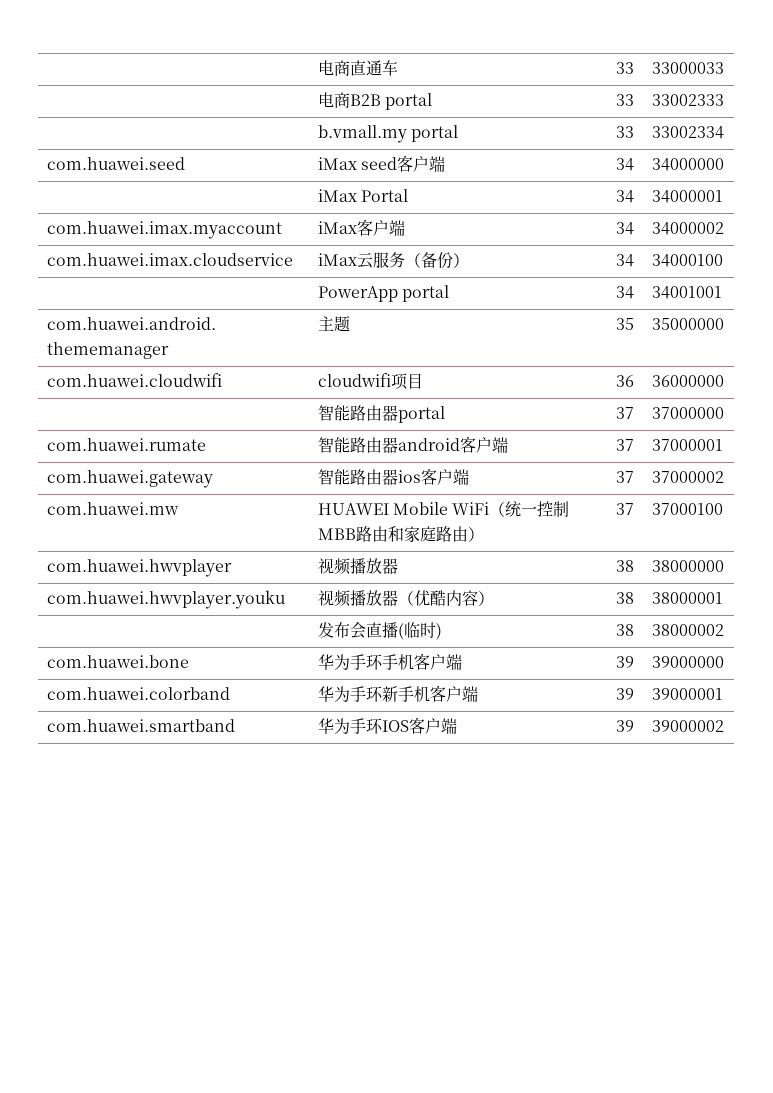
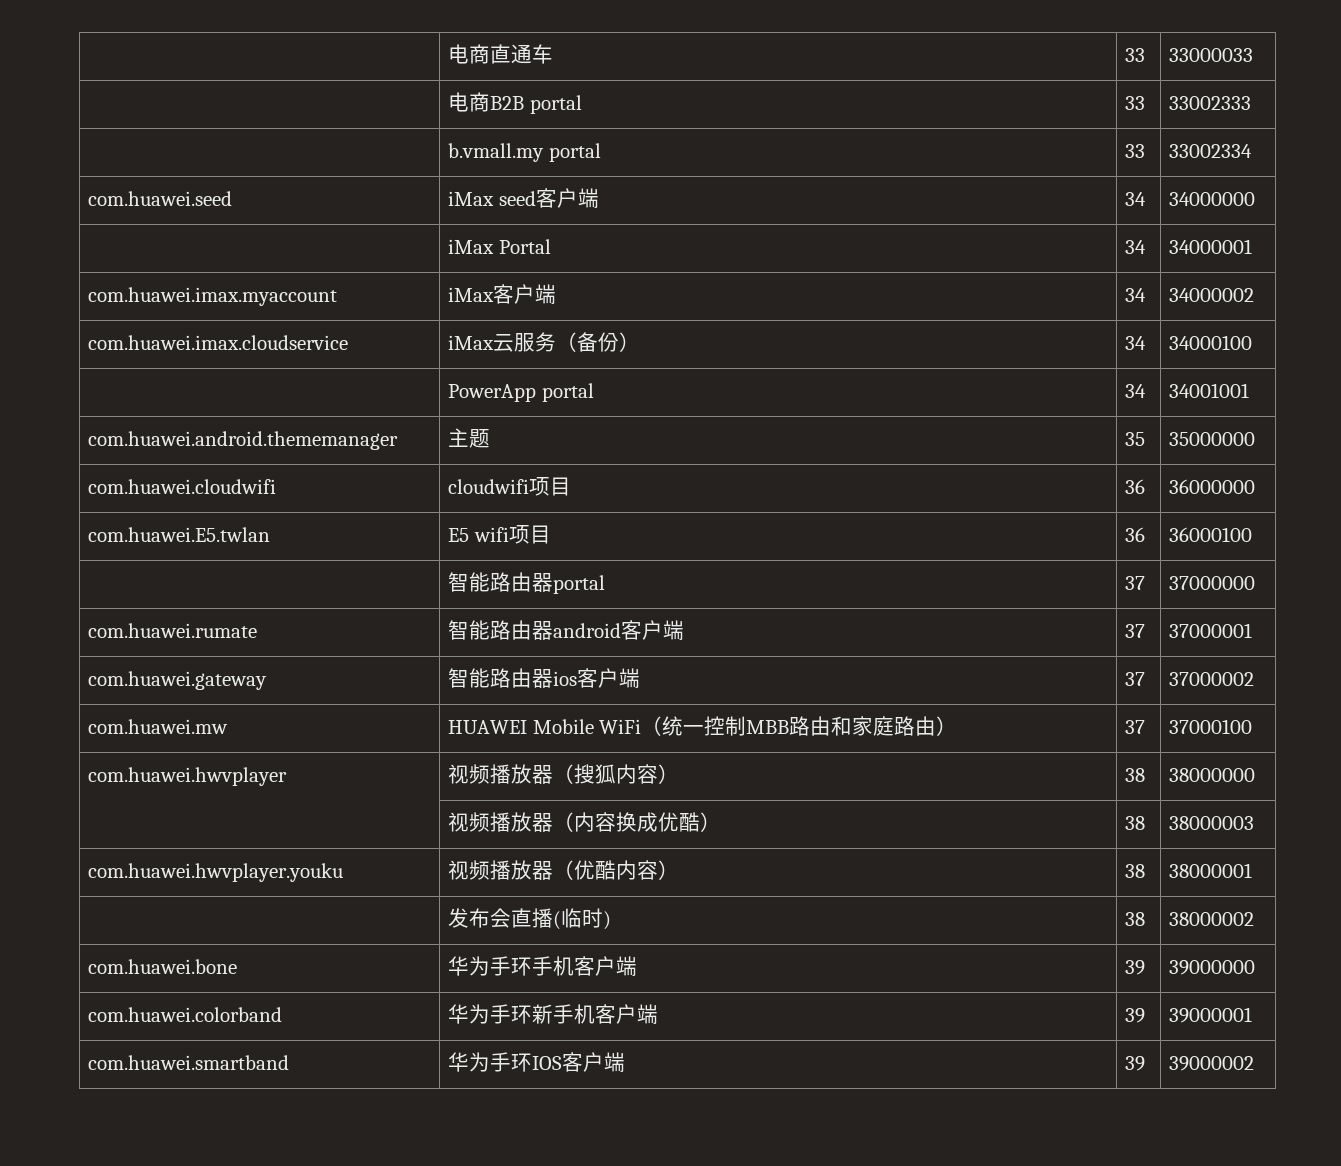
(724, 381) none -> [88,527,271,542] [448,525,551,544] [1125,527,1146,542] [1169,527,1253,542] // com.huawei.E5.twlan | E5 wifi项目 | 36 | 36000100
(398, 566) none -> [553,764,680,784] （搜狐内容）
(724, 566) none -> [448,812,722,832] [1125,816,1146,830] [1169,816,1255,830] // | 视频播放器（内容换成优酷） | 38 | 38000003

